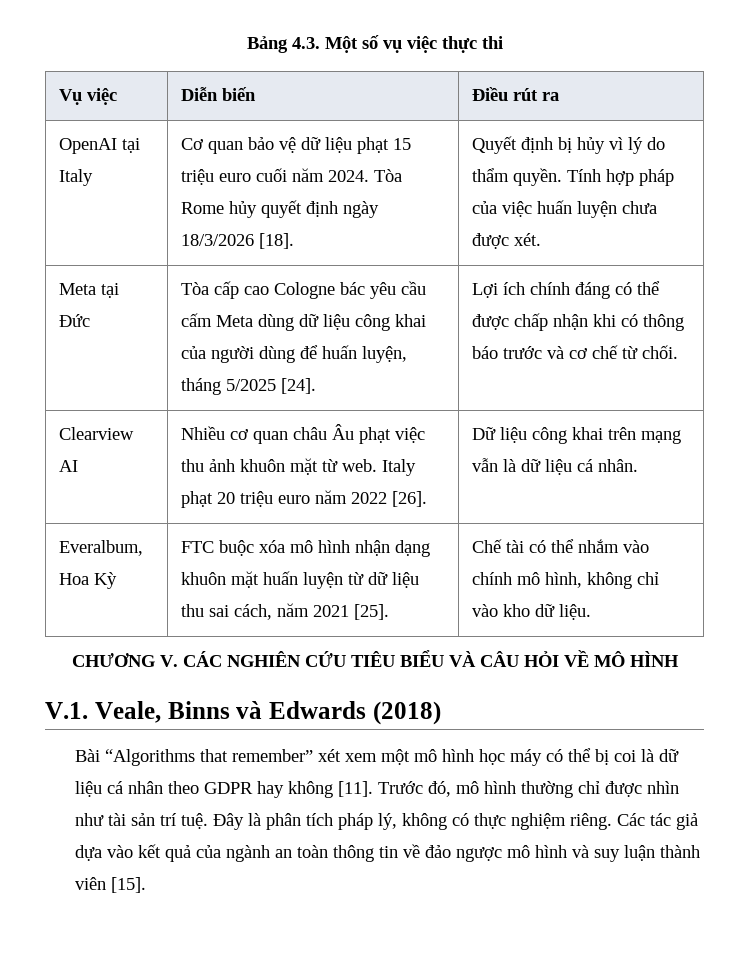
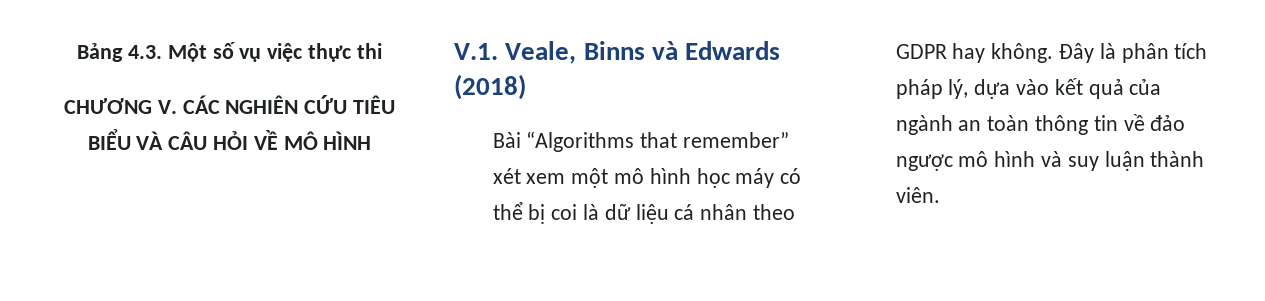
[59,88,118,105] [181,86,257,101] [472,87,560,101] [59,138,141,154] [59,169,94,186] [181,137,412,154] [181,168,403,185] [181,200,380,218] [181,233,295,249] [472,136,666,154] [472,168,675,186] [472,200,658,218] [472,233,542,249] [59,283,120,298] [59,314,91,327] [181,281,427,299] [181,313,427,331] [181,345,408,363] [181,378,317,395] [472,281,661,299] [472,313,685,331] [472,345,679,359] [59,427,135,440] [59,460,79,472] [181,424,426,444] [181,458,417,476] [181,490,428,508] [472,427,682,444] [472,458,639,475] [59,540,144,556] [59,572,118,589] [181,540,431,557] [181,571,420,589] [181,603,390,620] [472,539,650,553] [472,572,660,589] [472,604,592,620] // Vụ việc | Diễn biến | Điều rút ra // OpenAI tại Italy | Cơ quan bảo vệ dữ liệu phạt 15 triệu euro cuối năm 2024. Tòa Rome hủy quyết định ngày 18/3/2026 [18]. | Quyết định bị hủy vì lý do thẩm quyền. Tính hợp pháp của việc huấn luyện chưa được xét. // Meta tại Đức | Tòa cấp cao Cologne bác yêu cầu cấm Meta dùng dữ liệu công khai của người dùng để huấn luyện, tháng 5/2025 [24]. | Lợi ích chính đáng có thể được chấp nhận khi có thông báo trước và cơ chế từ chối. // Clearview AI | Nhiều cơ quan châu Âu phạt việc thu ảnh khuôn mặt từ web. Italy phạt 20 triệu euro năm 2022 [26]. | Dữ liệu công khai trên mạng vẫn là dữ liệu cá nhân. // Everalbum, Hoa Kỳ | FTC buộc xóa mô hình nhận dạng khuôn mặt huấn luyện từ dữ liệu thu sai cách, năm 2021 [25]. | Chế tài có thể nhắm vào chính mô hình, không chỉ vào kho dữ liệu. -> (382, 51) none
[288,781,680,798] [75,813,209,829] không [11]. Trước đó, mô hình thường chỉ được nhìn như tài sản trí tuệ. -> [991,43,1054,63] không.
[402,813,699,830] không có thực nghiệm riêng. Các tác giả -> (969, 89) none
[75,877,147,893] viên [15]. -> [895,187,940,203] viên.

